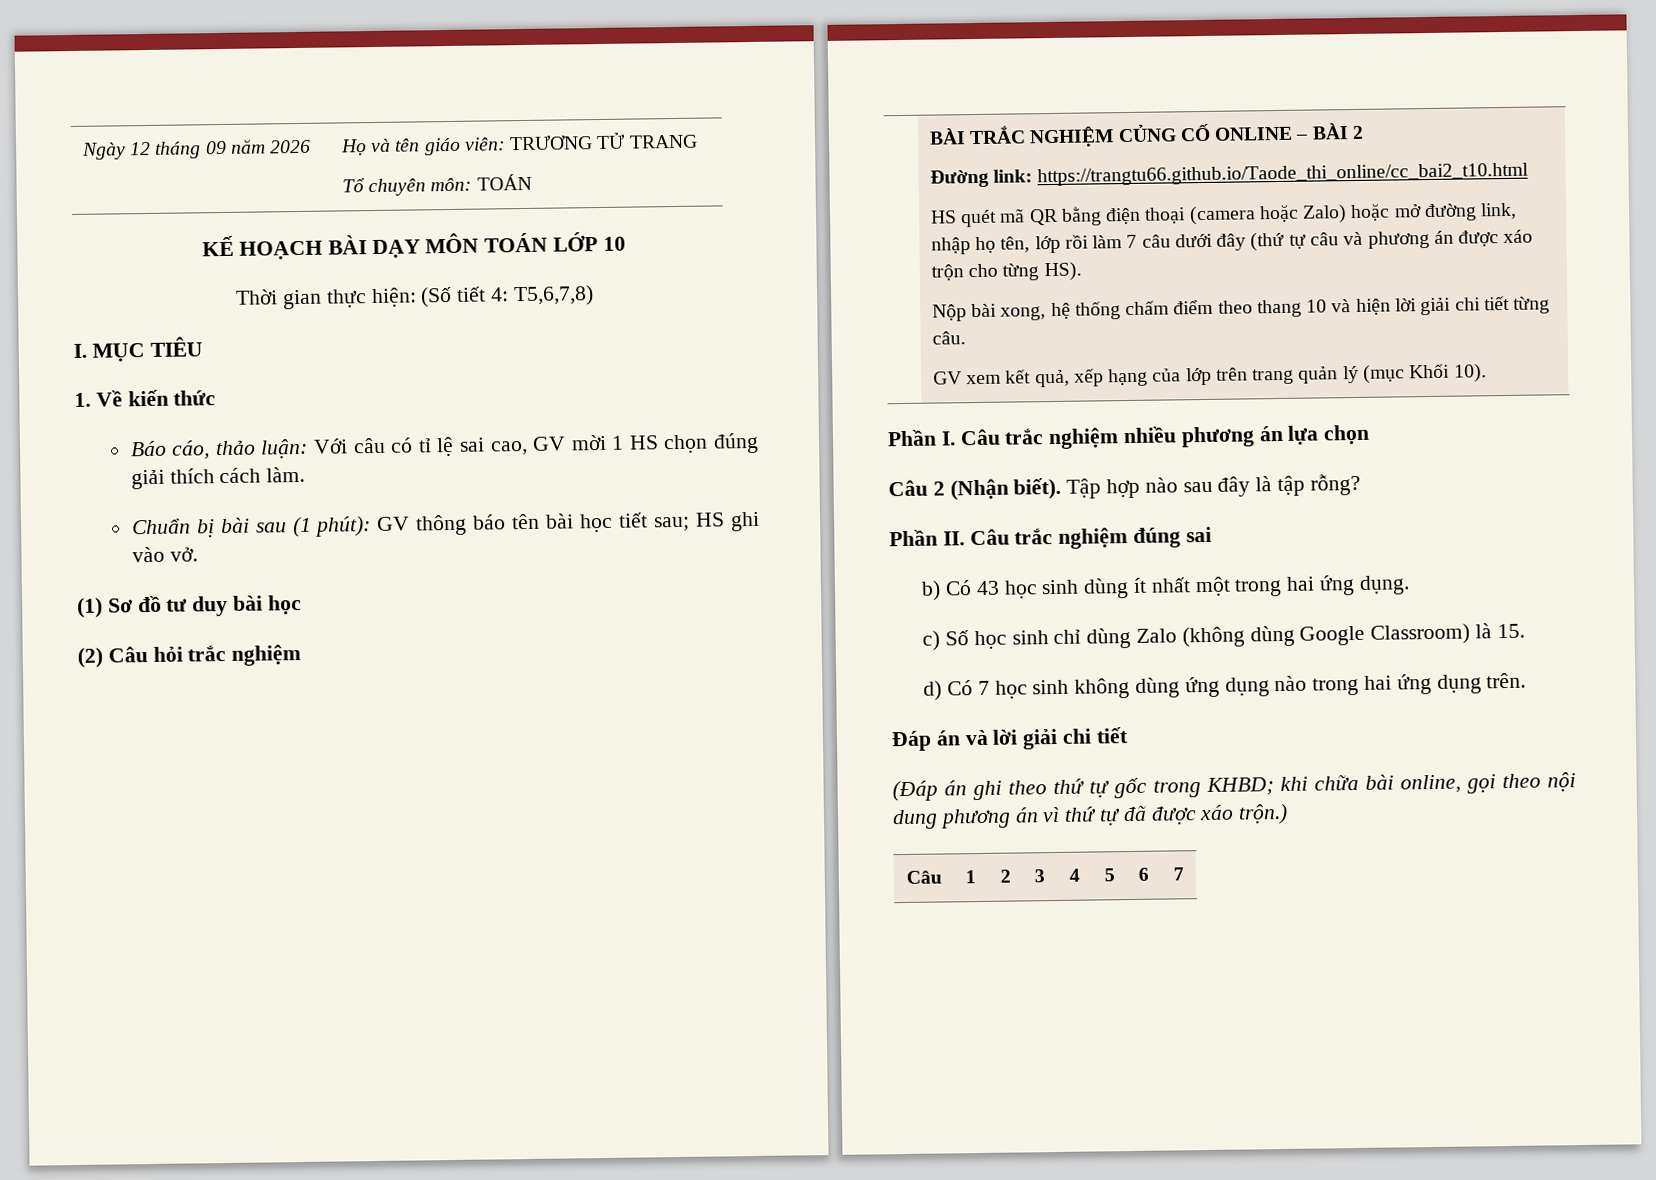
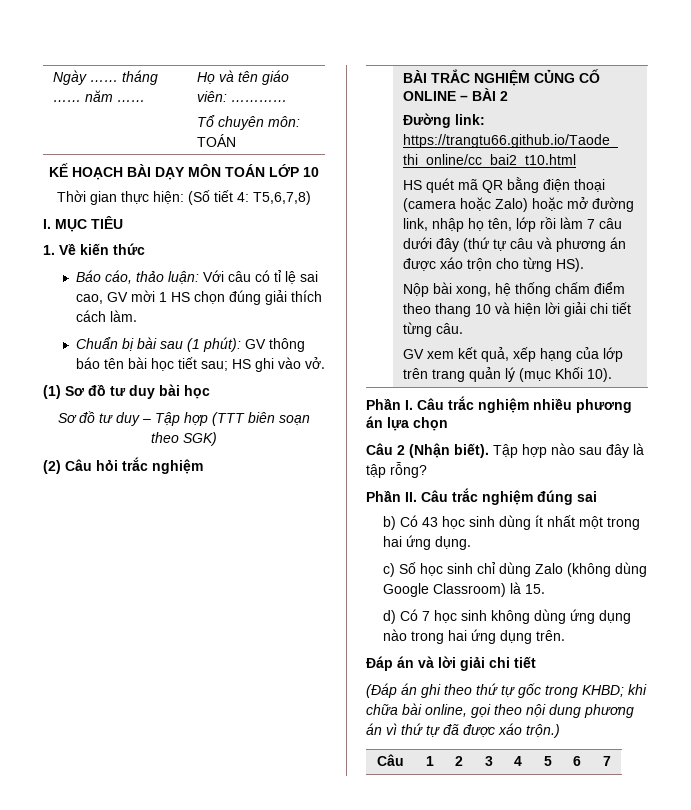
[129,139,312,159] 12 tháng 09 năm 2026 -> [90,70,159,85] [53,90,146,102] …… tháng …… năm ……
[509,132,698,151] TRƯƠNG TỬ TRANG -> [231,100,288,102] …………
(302, 604) none -> [58,411,310,426] [151,432,217,446] // Sơ đồ tư duy – Tập hợp (TTT biên soạn theo SGK)

